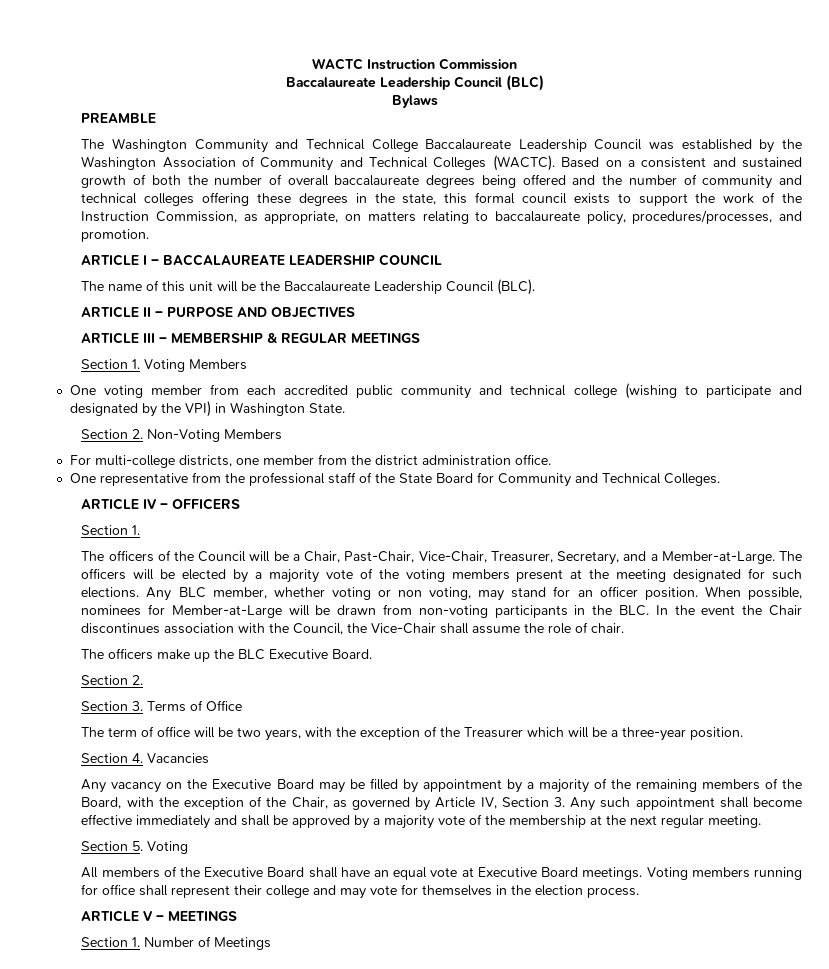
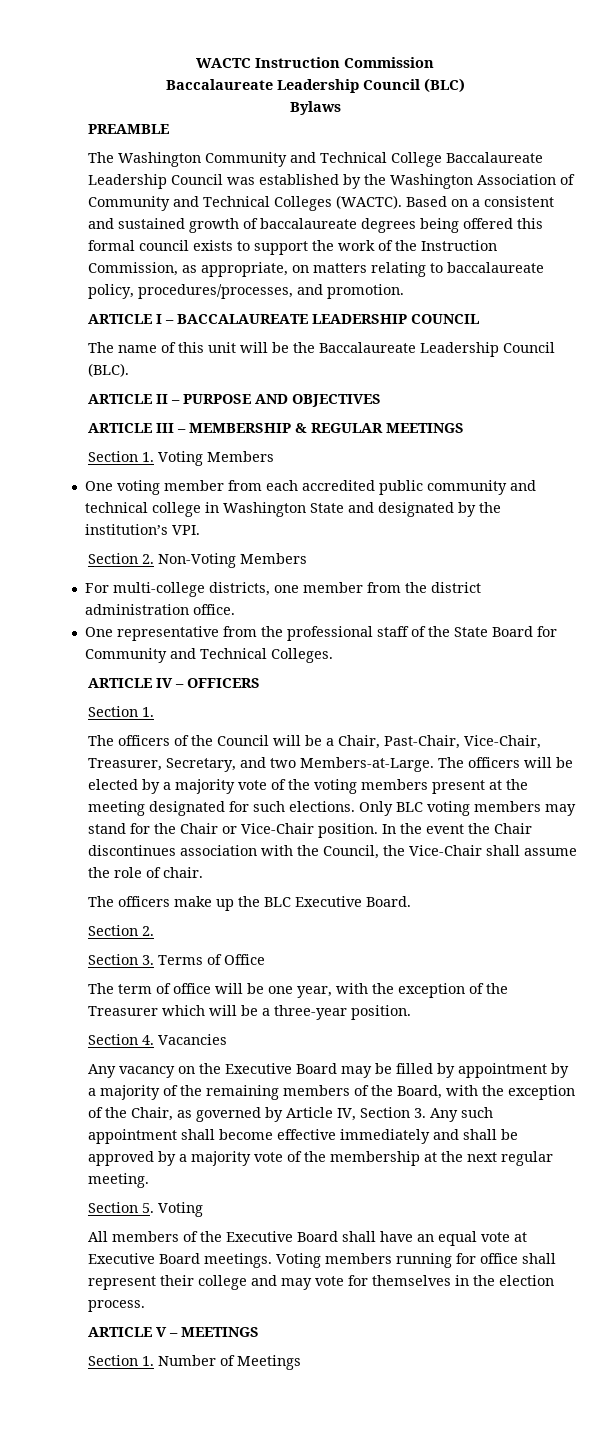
[151,174,802,189] [81,192,437,206] both the number of overall baccalaureate degrees being offered and the number of community and technical colleges offering these degrees in the state, -> [260,218,514,233] baccalaureate degrees being offered
[624,383,771,399] (wishing to participate -> [205,502,345,517] in Washington State
[184,401,345,417] VPI) in Washington State. -> [85,524,201,535] institution’s VPI.
[650,551,775,564] a Member-at-Large. -> [270,757,435,772] two Members-at-Large.
[146,586,802,601] [81,604,650,618] Any BLC member, whether voting or non voting, may stand for an officer position. When possible, nominees for Member-at-Large will be drawn from non-voting participants in the BLC. -> [359,801,577,816] [88,823,379,838] Only BLC voting members may stand for the Chair or Vice-Chair position.
[237,727,302,741] two years, -> [268,986,333,998] one year,

